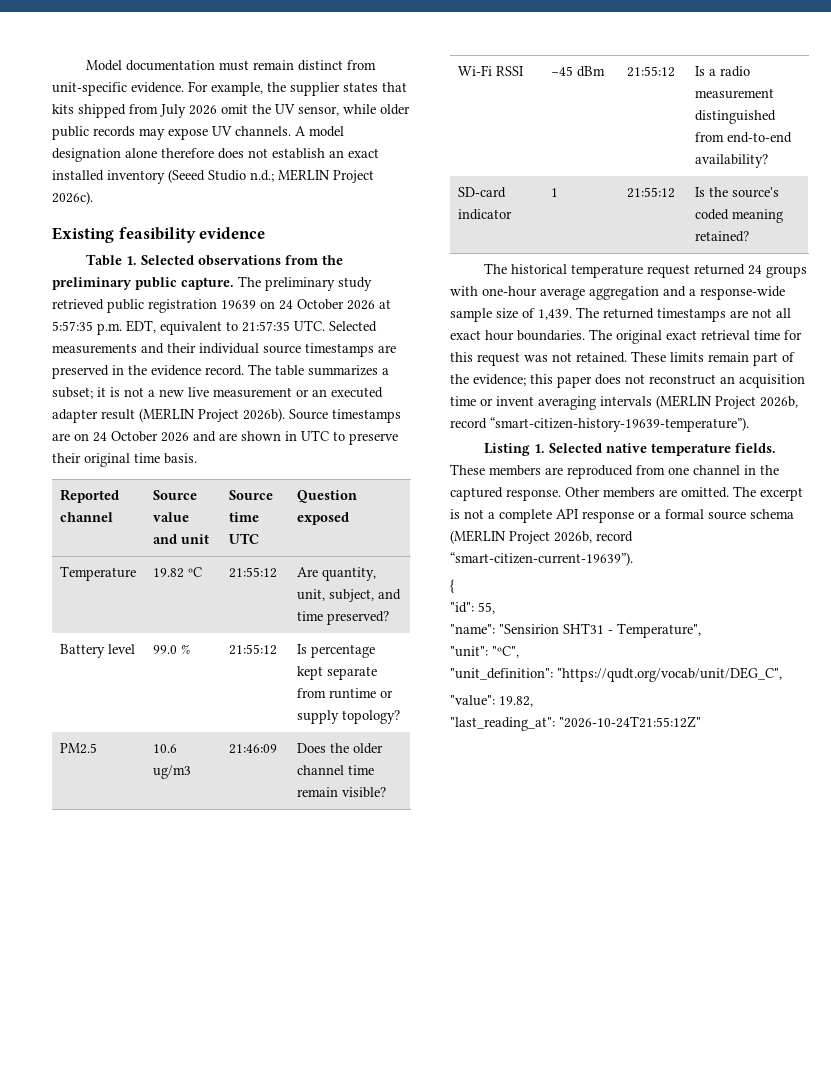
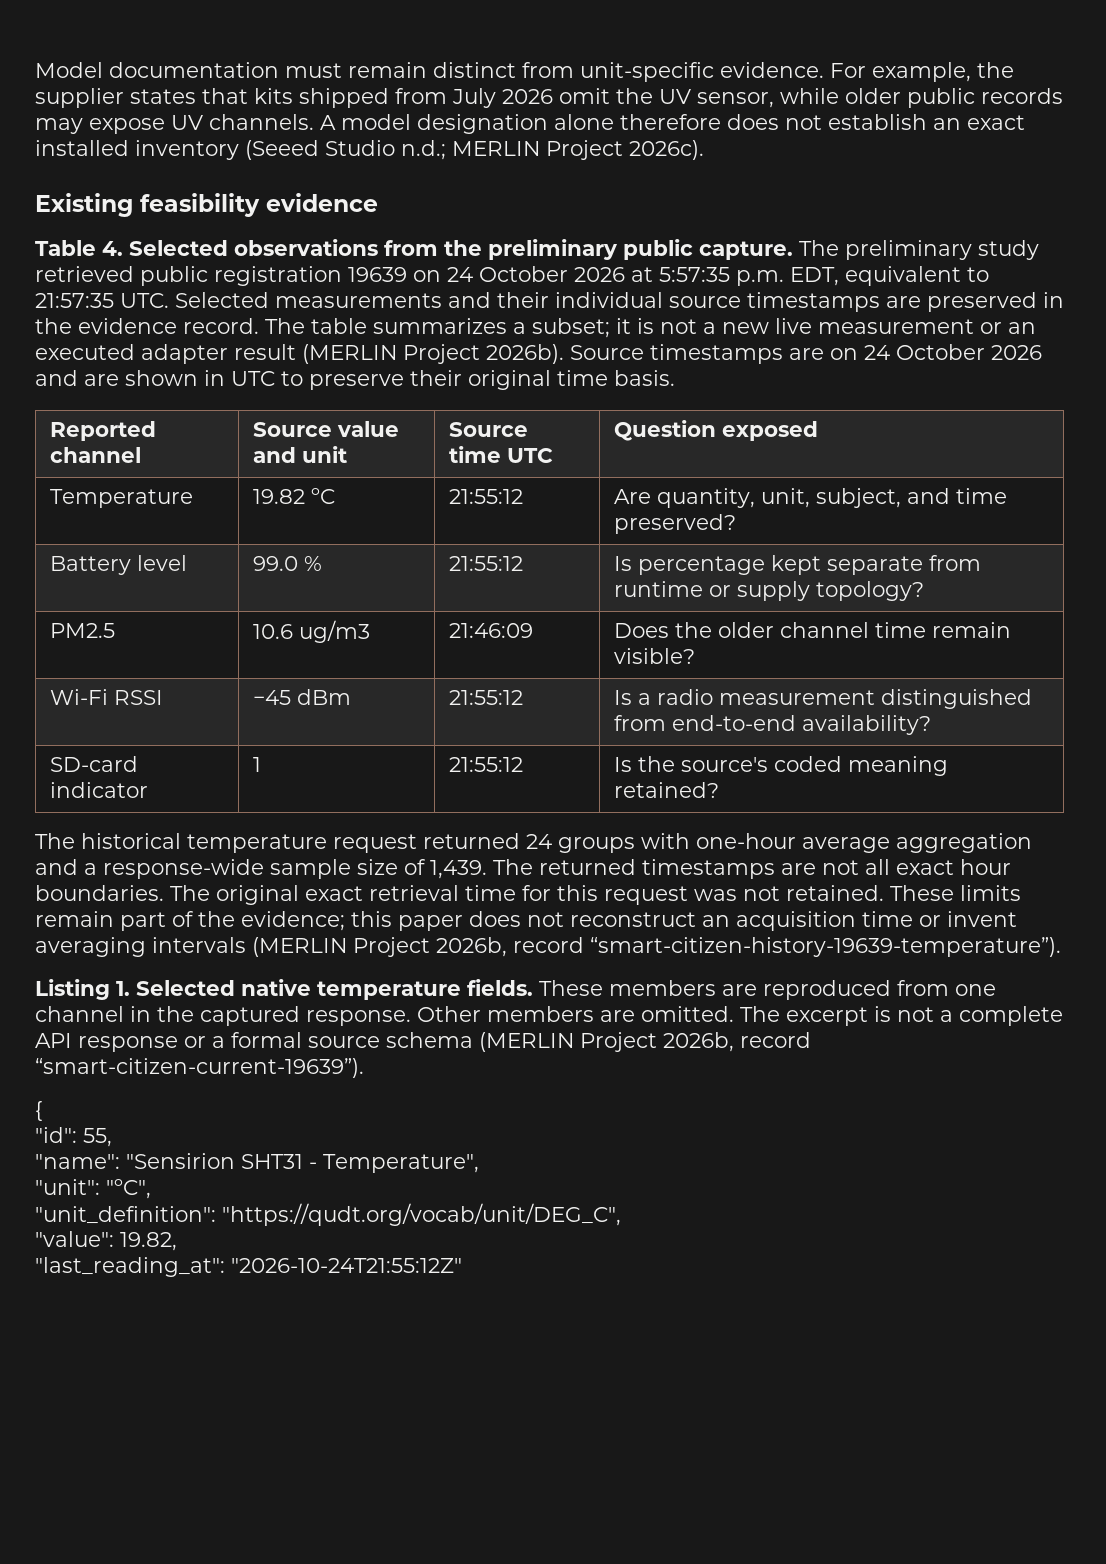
[126,256,138,265] 1. -> [102,241,123,256] 4.

